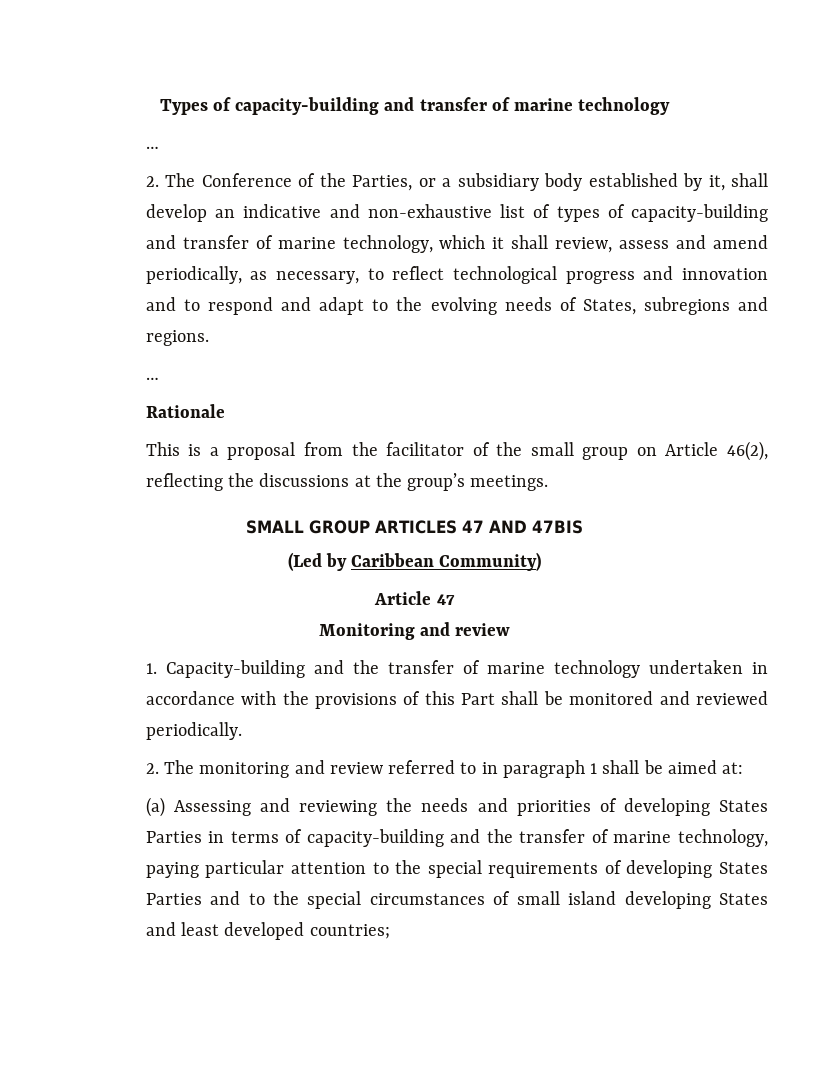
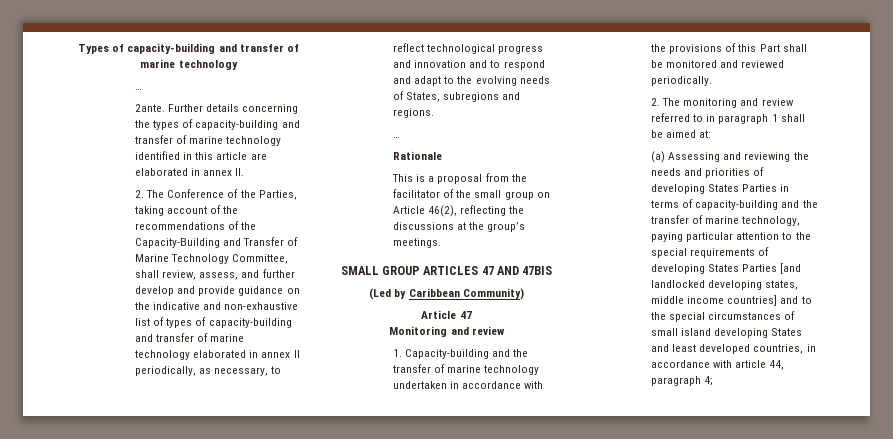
(159, 147) none -> [135,104,299,114] [135,119,300,130] [135,135,282,146] [135,151,267,160] [135,168,245,176] // 2ante. Further details concerning the types of capacity-building and transfer of marine technology identified in this article are elaborated in annex II.
[418,173,769,191] [145,204,236,222] or a subsidiary body established by it, shall develop an -> [135,205,239,216] [135,221,257,230] [135,237,299,248] [135,254,289,264] [135,269,295,280] [135,286,300,296] [135,302,151,310] taking account of the recommendations of the Capacity-Building and Transfer of Marine Technology Committee, shall review, assess, and further develop and provide guidance on the
[342,235,769,253] technology, which it shall review, assess and amend -> [135,350,300,360] technology elaborated in annex II
(202, 899) none -> [780,263,802,274] [651,280,799,290] [651,295,778,306] [and landlocked developing states, middle income countries]
[309,924,390,939] countries; -> [753,344,816,354] [651,360,785,370] [651,376,714,386] countries, in accordance with article 44, paragraph 4;

